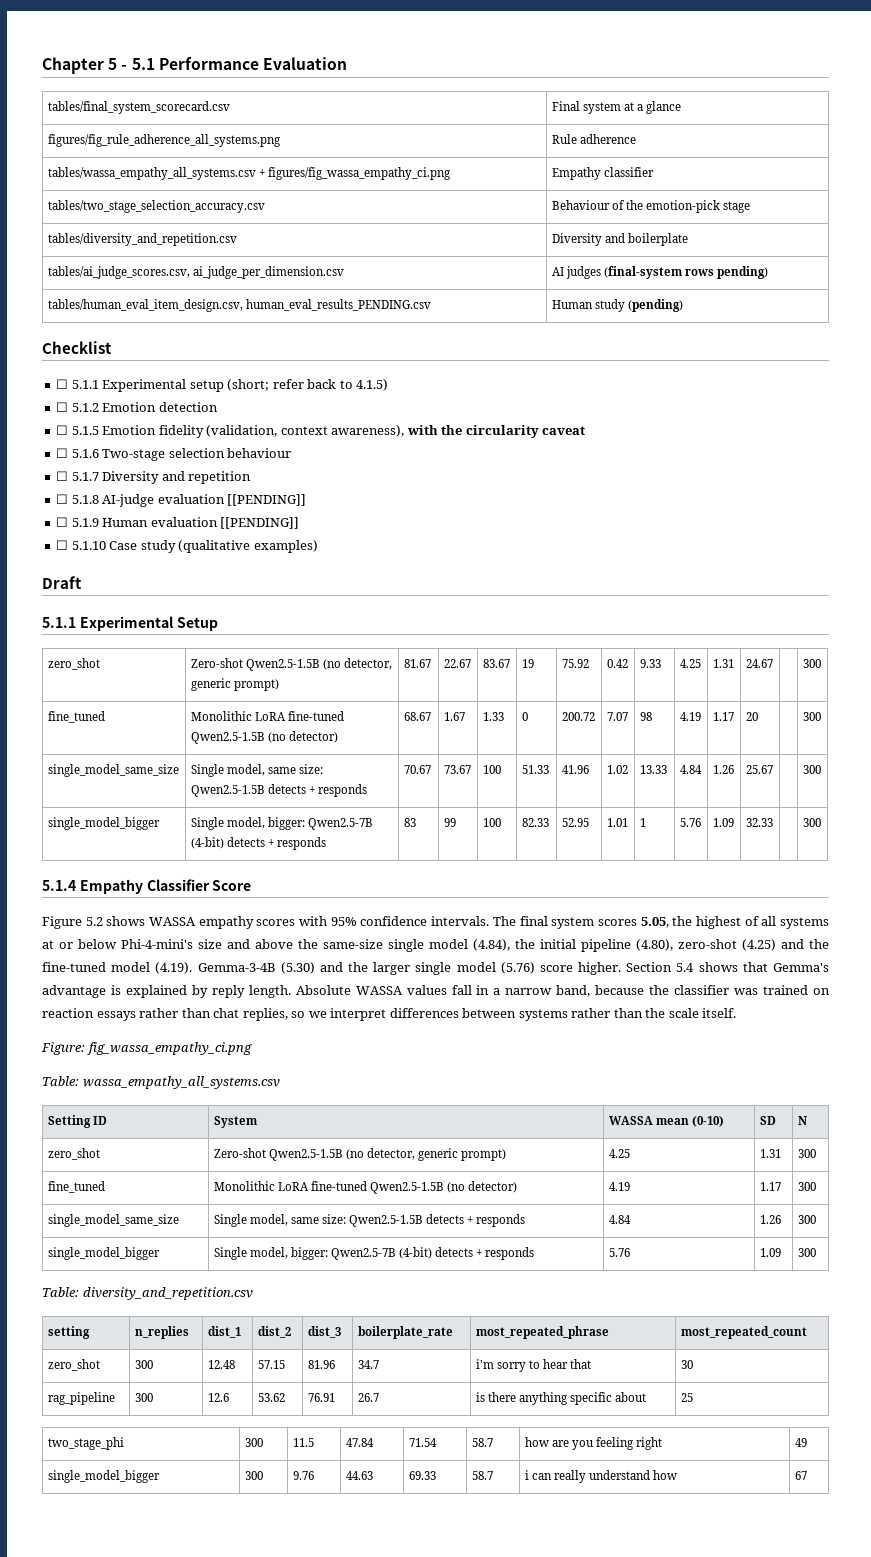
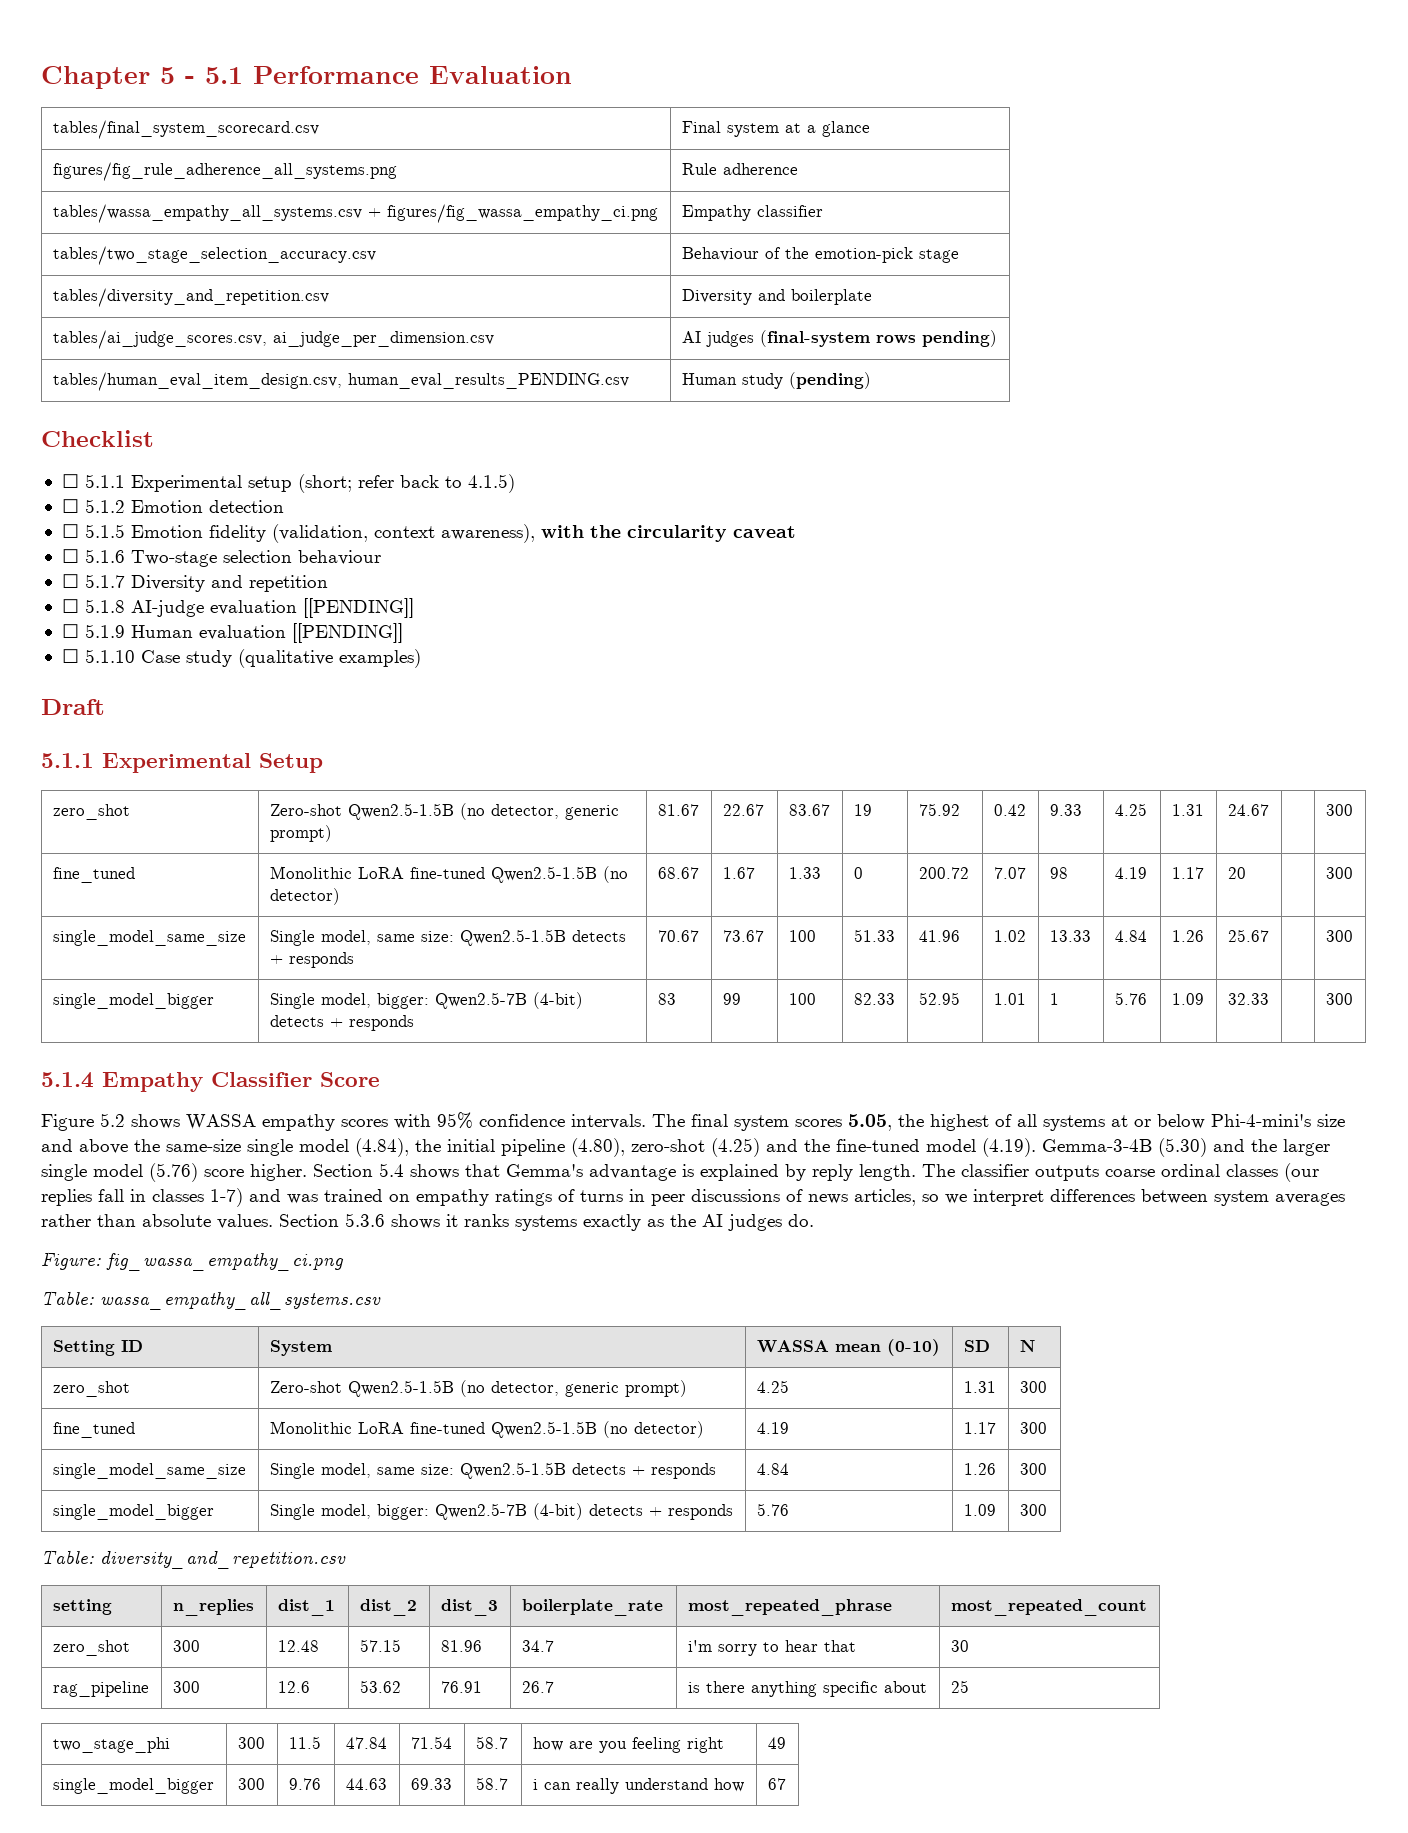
[295,985,830,997] [42,1008,288,1021] Absolute WASSA values fall in a narrow band, because the classifier was trained on reaction essays rather than chat replies, -> [922,1163,1319,1182] [41,1188,916,1207] The classifier outputs coarse ordinal classes (our replies fall in classes 1-7) and was trained on empathy ratings of turns in peer discussions of news articles,
[518,1008,737,1021] systems rather than the scale itself. -> [1214,1190,1345,1206] [41,1213,814,1231] system averages rather than absolute values. Section 5.3.6 shows it ranks systems exactly as the AI judges do.

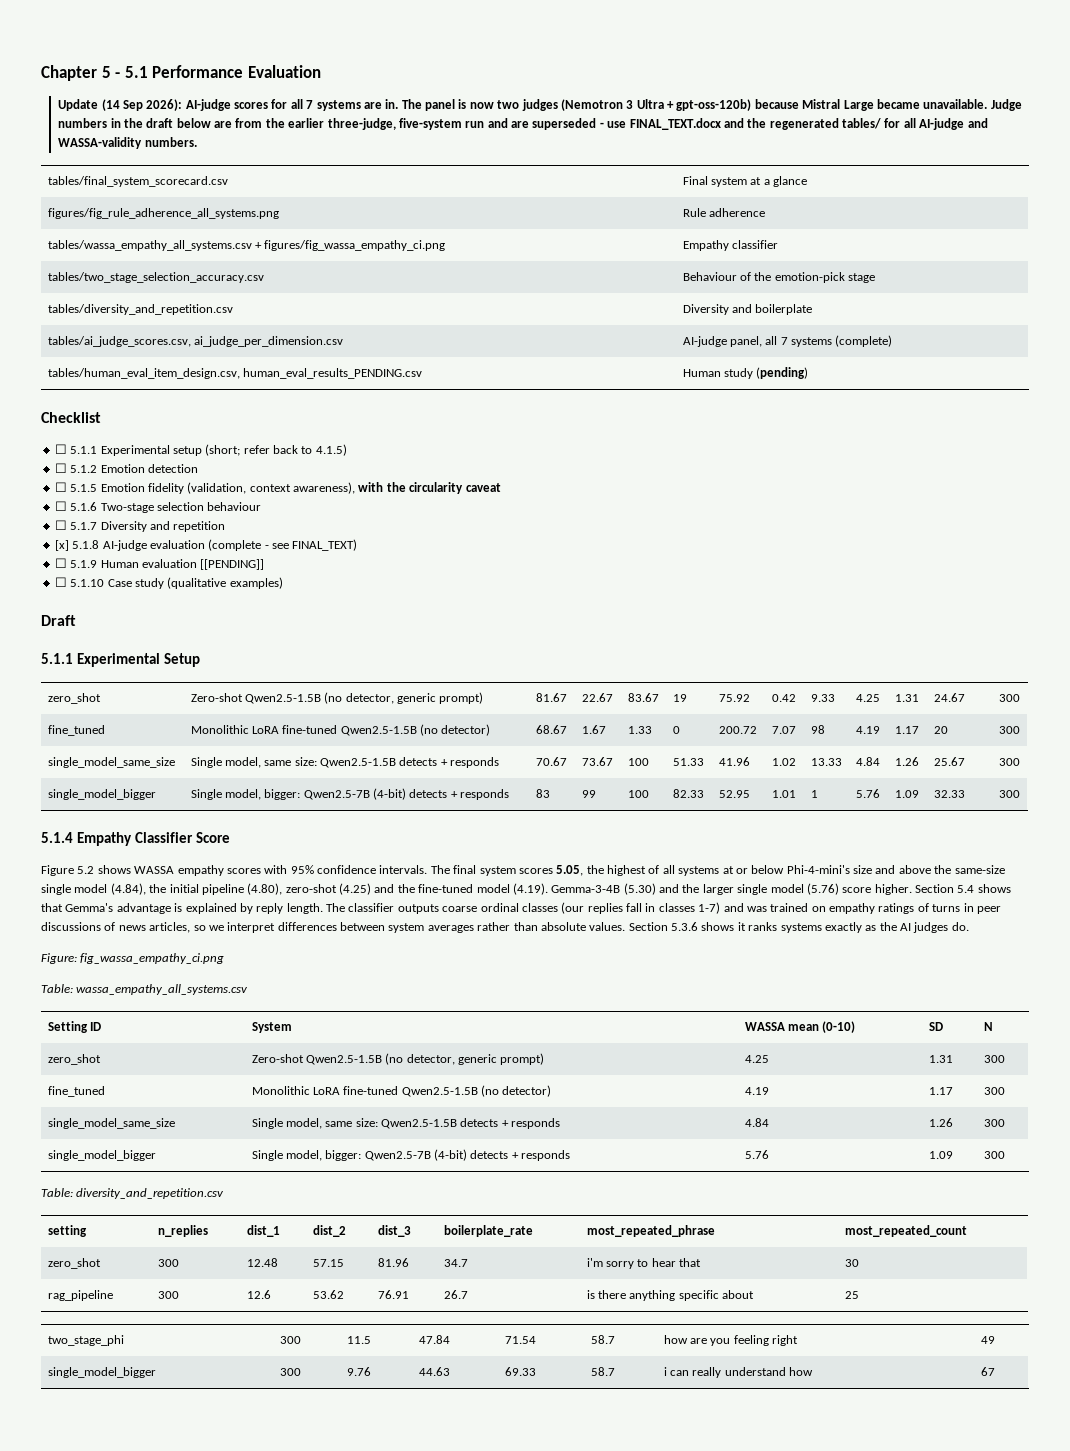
(572, 75) none -> [58,99,1022,111] [58,118,988,130] [58,137,197,149] // Update (14 Sep 2026): AI-judge scores for all 7 systems are in. The panel is now two judges (Nemotron 3 Ultra + gpt-oss-120b) because Mistral Large became unavailable. Judge numbers in the draft below are from the earlier three-judge, five-system run and are superseded - use FINAL_TEXT.docx and the regenerated tables/ for all AI-judge and WASSA-validity numbers.
[681,330,997,347] AI judges (final-system rows pending) -> [682,335,893,347] AI-judge panel, all 7 systems (complete)
[61,599,79,613] ☐ -> [54,540,69,551] [x]
[302,598,414,618] [[PENDING]] -> [208,539,358,551] (complete - see FINAL_TEXT)

